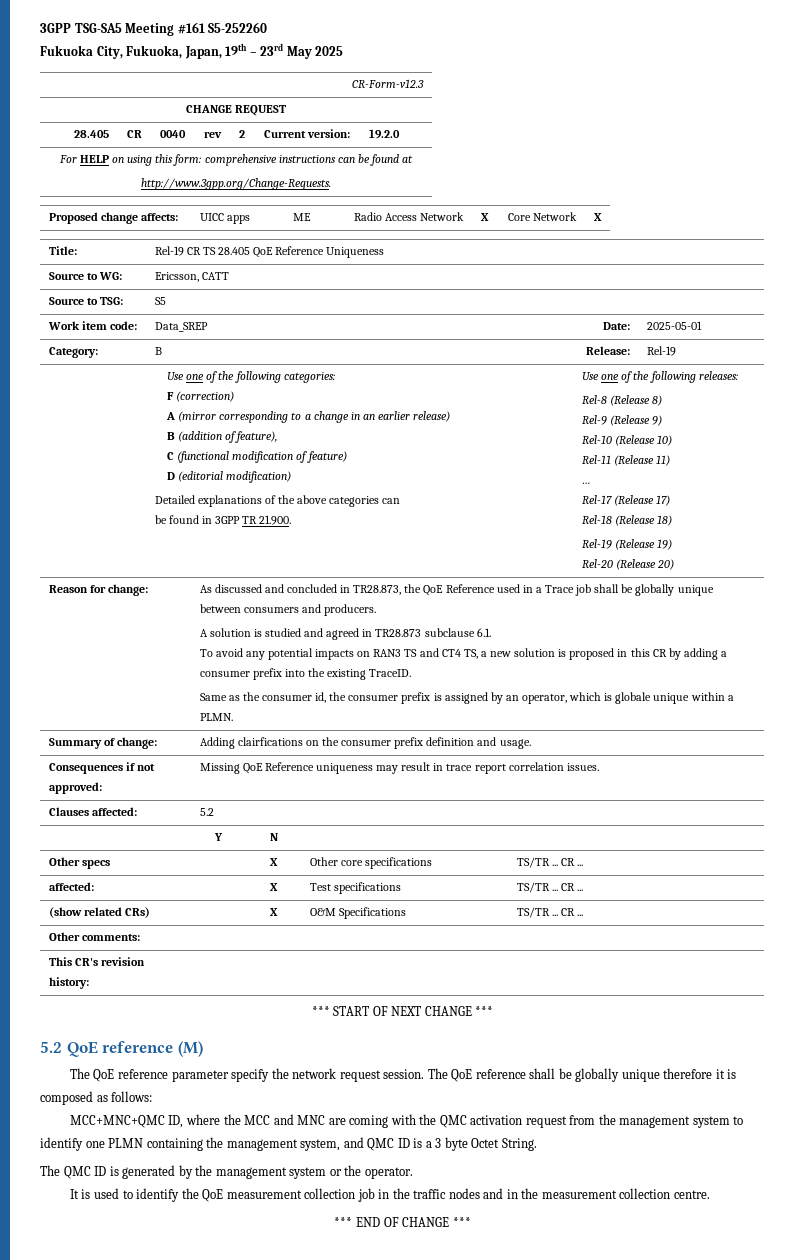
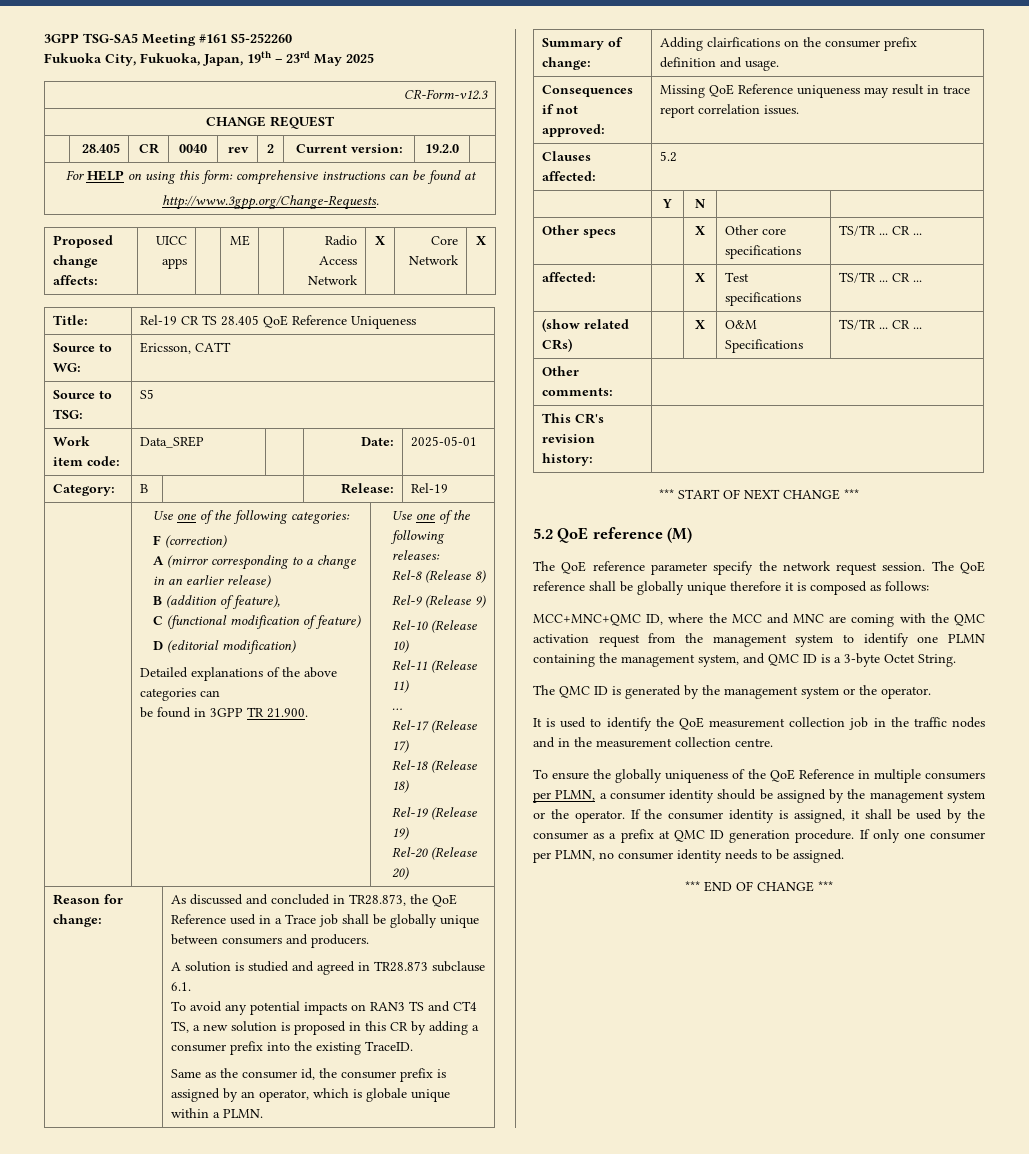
[435,1137,468,1151] 3 byte -> [844,653,880,667] 3-byte
(710, 1194) none -> [533,769,985,783] [533,789,985,803] [533,809,985,823] [533,829,985,843] [533,849,844,863] // To ensure the globally uniqueness of the QoE Reference in multiple consumers per PLMN, a consumer identity should be assigned by the management system or the operator. If the consumer identity is assigned, it shall be used by the consumer as a prefix at QMC ID generation procedure. If only one consumer per PLMN, no consumer identity needs to be assigned.

